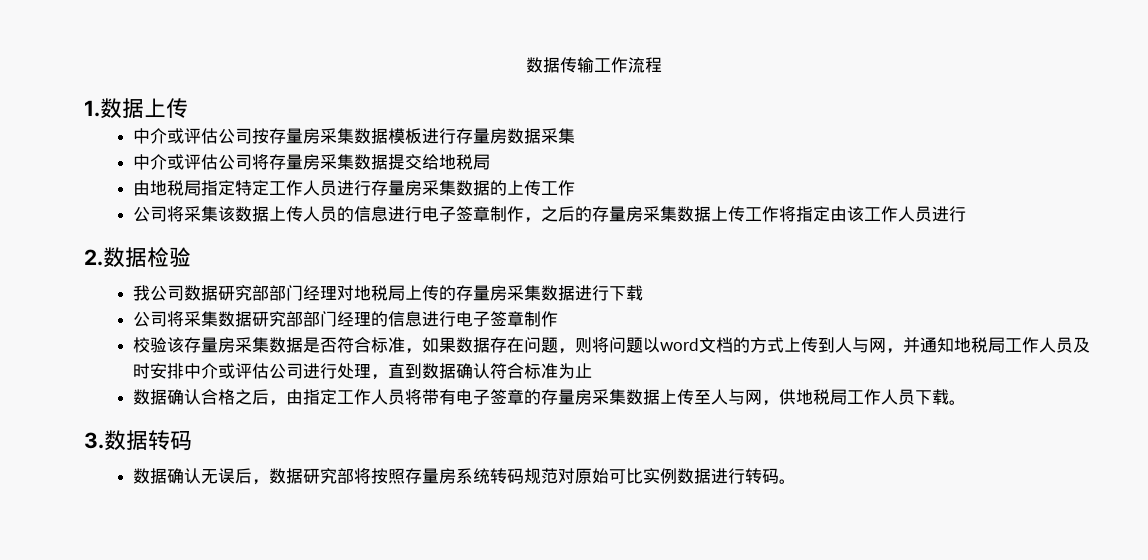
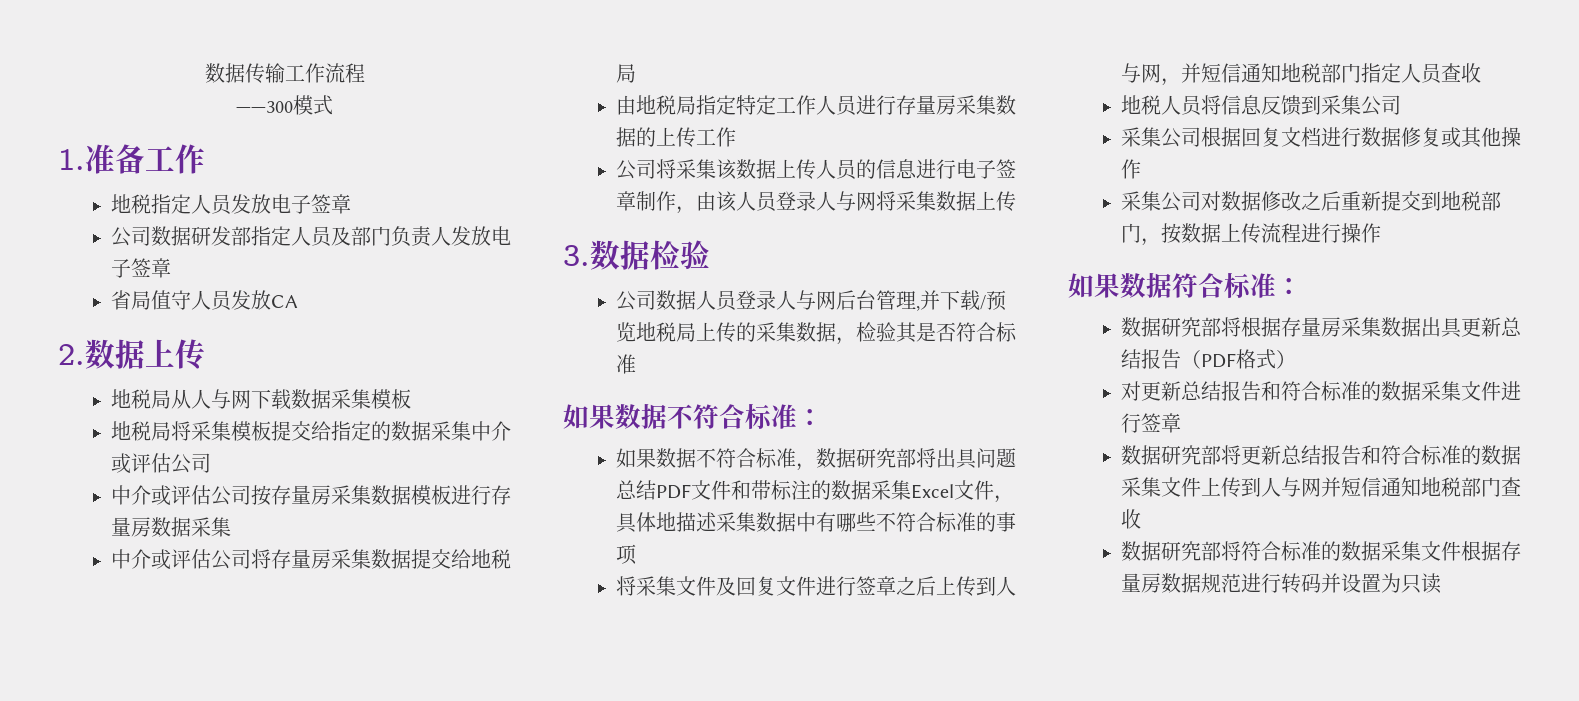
(662, 65) none -> [236,95,333,115] // ——300模式
[100,98,188,119] 数据上传 -> [85,144,205,174] [110,194,351,215] [110,226,511,247] [110,258,171,278] [110,290,298,311] [58,339,205,370] [110,389,411,410] [110,421,511,441] [110,453,211,474] 准备工作 // 地税指定人员发放电子签章 // 公司数据研发部指定人员及部门负责人发放电子签章 // 省局值守人员发放CA // 2.数据上传 // 地税局从人与网下载数据采集模板 // 地税局将采集模板提交给指定的数据采集中介或评估公司
[541,206,967,222] [84,249,103,266] 之后的存量房采集数据上传工作将指定由该工作人员进行 // 2. -> [695,191,1016,212] [563,245,590,266] 由该人员登录人与网将采集数据上传 // 3.
[133,285,355,301] 我公司数据研究部部门经理对 -> [615,290,1006,311] [615,322,636,342] 公司数据人员登录人与网后台管理,并下载/预览
[456,285,644,301] [133,311,559,327] [133,337,304,353] 存量房采集数据进行下载 // 公司将采集数据研究部部门经理的信息进行电子签章制作 // 校验该存量房采集数据 -> [755,322,917,345] 采集数据，检验其
[405,337,785,354] ，如果数据存在问题，则将问题以word文档的方式 -> [563,403,823,430] [615,448,1016,471] [615,480,1014,503] [615,512,1016,533] [615,544,637,565] [615,576,936,596] // 如果数据不符合标准： // 如果数据不符合标准，数据研究部将出具问题总结PDF文件和带标注的数据采集Excel文件，具体地描述采集数据中有哪些不符合标准的事项 // 将采集文件及回复文件进行签章之后
[920,337,1091,353] [133,363,593,380] [133,389,967,406] [84,430,192,451] [133,468,797,485] 通知地税局工作人员及时安排中介或评估公司进行处理，直到数据确认符合标准为止 // 数据确认合格之后，由指定工作人员将带有电子签章的存量房采集数据上传至人与网，供地税局工作人员下载。 // 3.数据转码 // 数据确认无误后，数据研究部将按照存量房系统转码规范对原始可比实例数据进行转码。 -> [1200,63,1481,84] [1120,95,1401,116] [1120,127,1521,148] [1120,159,1141,179] [1120,191,1501,212] [1120,223,1381,246] [1068,272,1302,299] [1120,317,1522,338] [1120,349,1296,369] [1120,381,1521,401] [1120,413,1181,433] [1120,445,1521,465] [1120,477,1521,497] [1120,509,1141,529] [1120,541,1521,561] [1120,573,1441,594] 短信通知地税部门指定人员查收 // 地税人员将信息反馈到采集公司 // 采集公司根据回复文档进行数据修复或其他操作 // 采集公司对数据修改之后重新提交到地税部门，按数据上传流程进行操作 // 如果数据符合标准： // 数据研究部将根据存量房采集数据出具更新总结报告（PDF格式） // 对更新总结报告和符合标准的数据采集文件进行签章 // 数据研究部将更新总结报告和符合标准的数据采集文件上传到人与网并短信通知地税部门查收 // 数据研究部将符合标准的数据采集文件根据存量房数据规范进行转码并设置为只读

